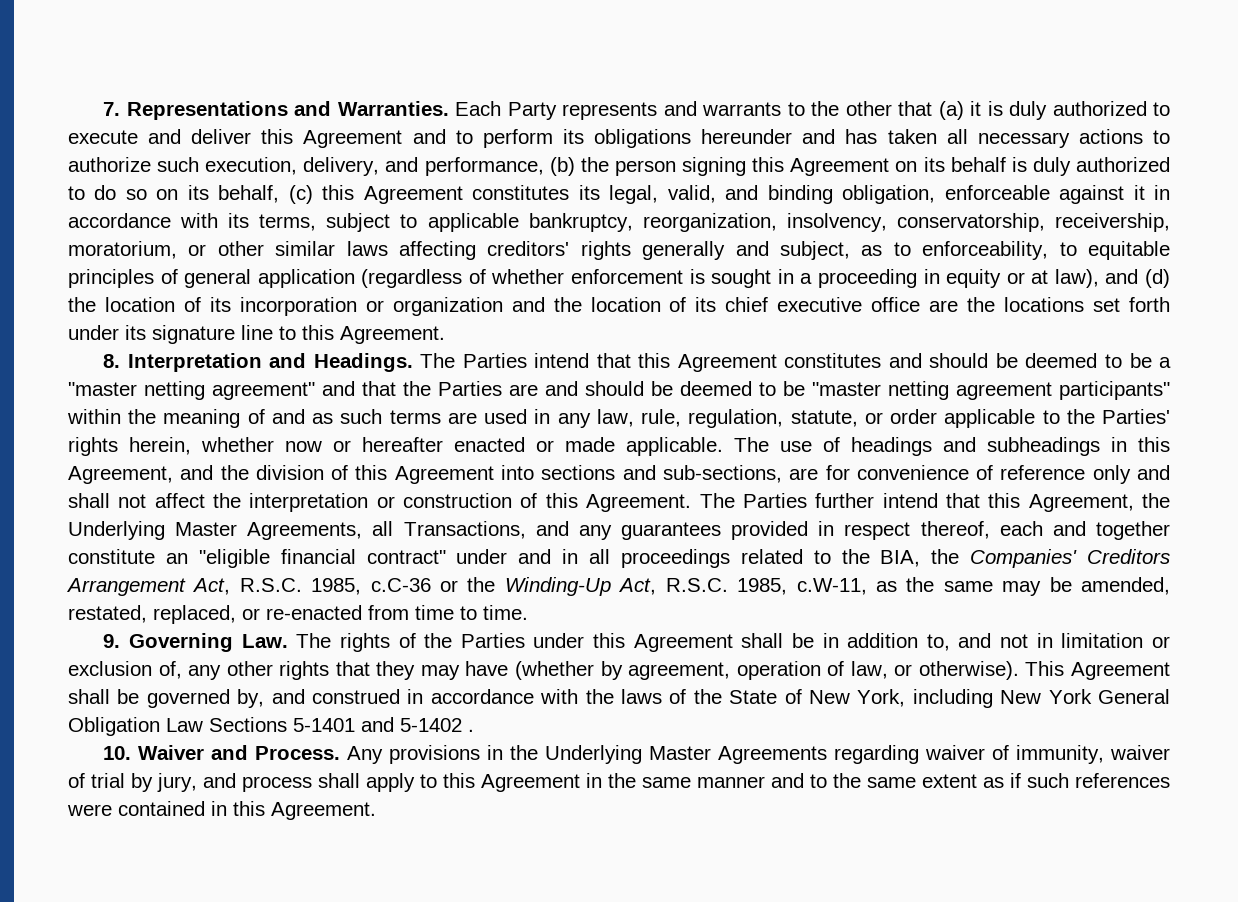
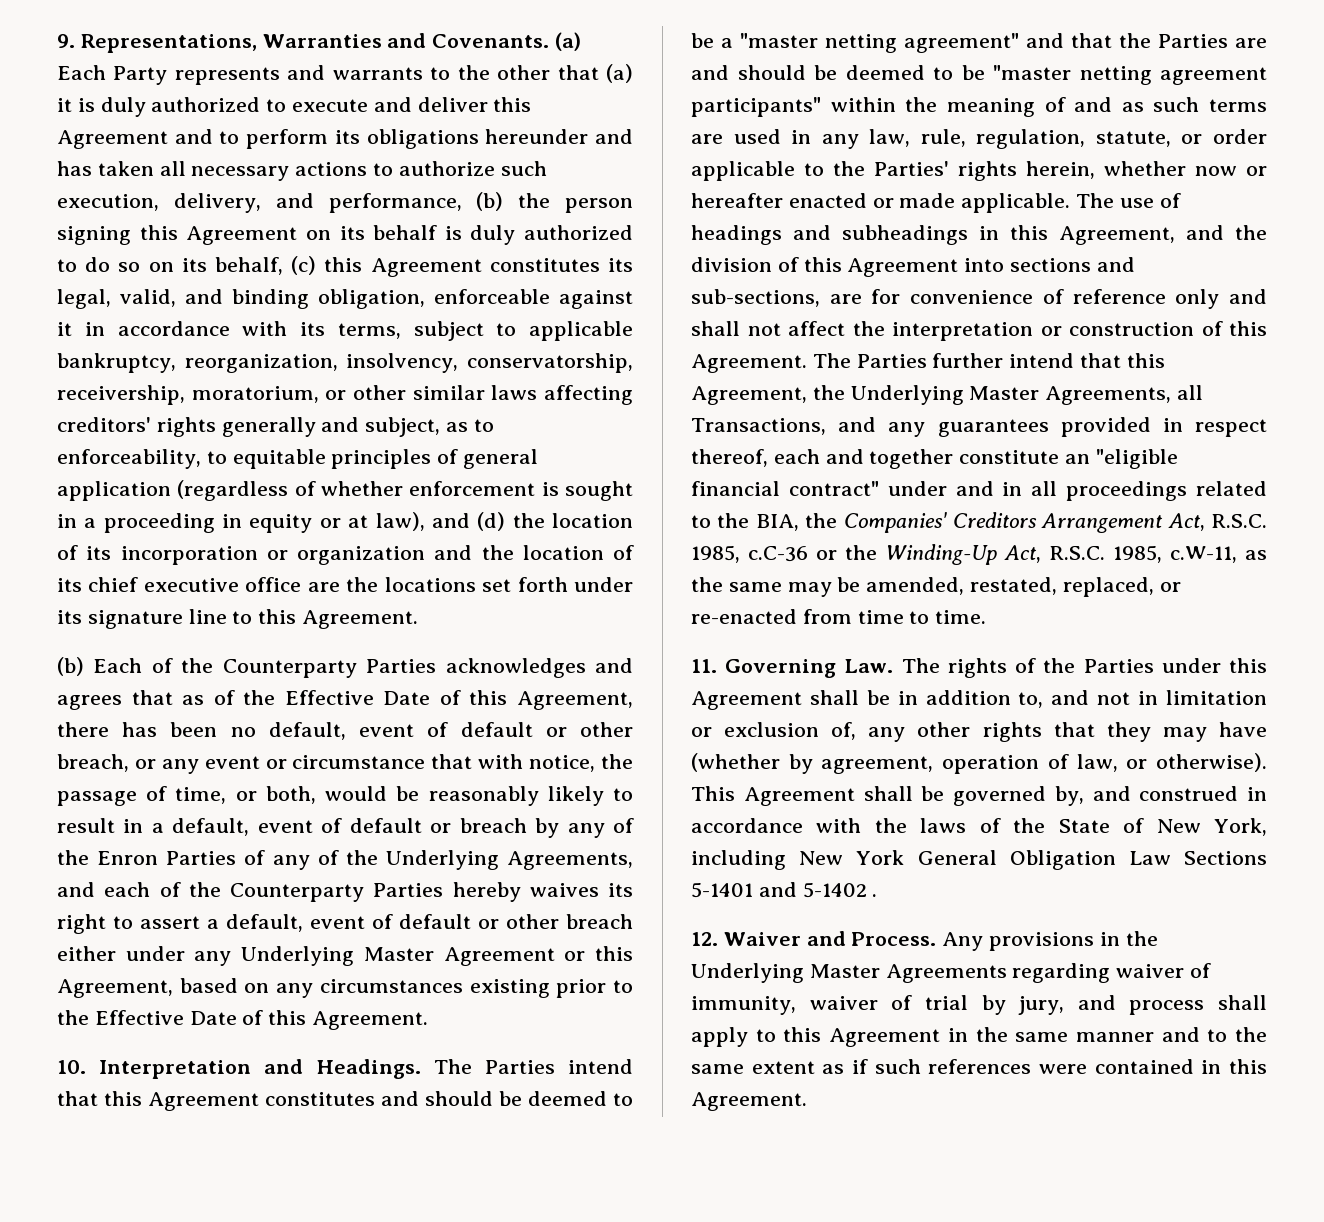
[103,101,449,120] 7. Representations and Warranties. -> [57,32,582,53] 9. Representations, Warranties and Covenants. (a)
[103,354,121,368] 8. -> [57,657,634,678] [57,690,633,710] [57,722,633,740] [57,754,634,774] [57,786,633,806] [57,818,634,838] [57,850,633,870] [57,882,633,902] [57,914,633,934] [57,946,633,966] [57,978,633,998] [57,1010,429,1030] [57,1060,86,1074] (b) Each of the Counterparty Parties acknowledges and agrees that as of the Effective Date of this Agreement, there has been no default, event of default or other breach, or any event or circumstance that with notice, the passage of time, or both, would be reasonably likely to result in a default, event of default or breach by any of the Enron Parties of any of the Underlying Agreements, and each of the Counterparty Parties hereby waives its right to assert a default, event of default or other breach either under any Underlying Master Agreement or this Agreement, based on any circumstances existing prior to the Effective Date of this Agreement. // 10.
[103,634,121,648] 9. -> [691,659,717,673] 11.
[103,746,132,760] 10. -> [691,932,718,946] 12.

